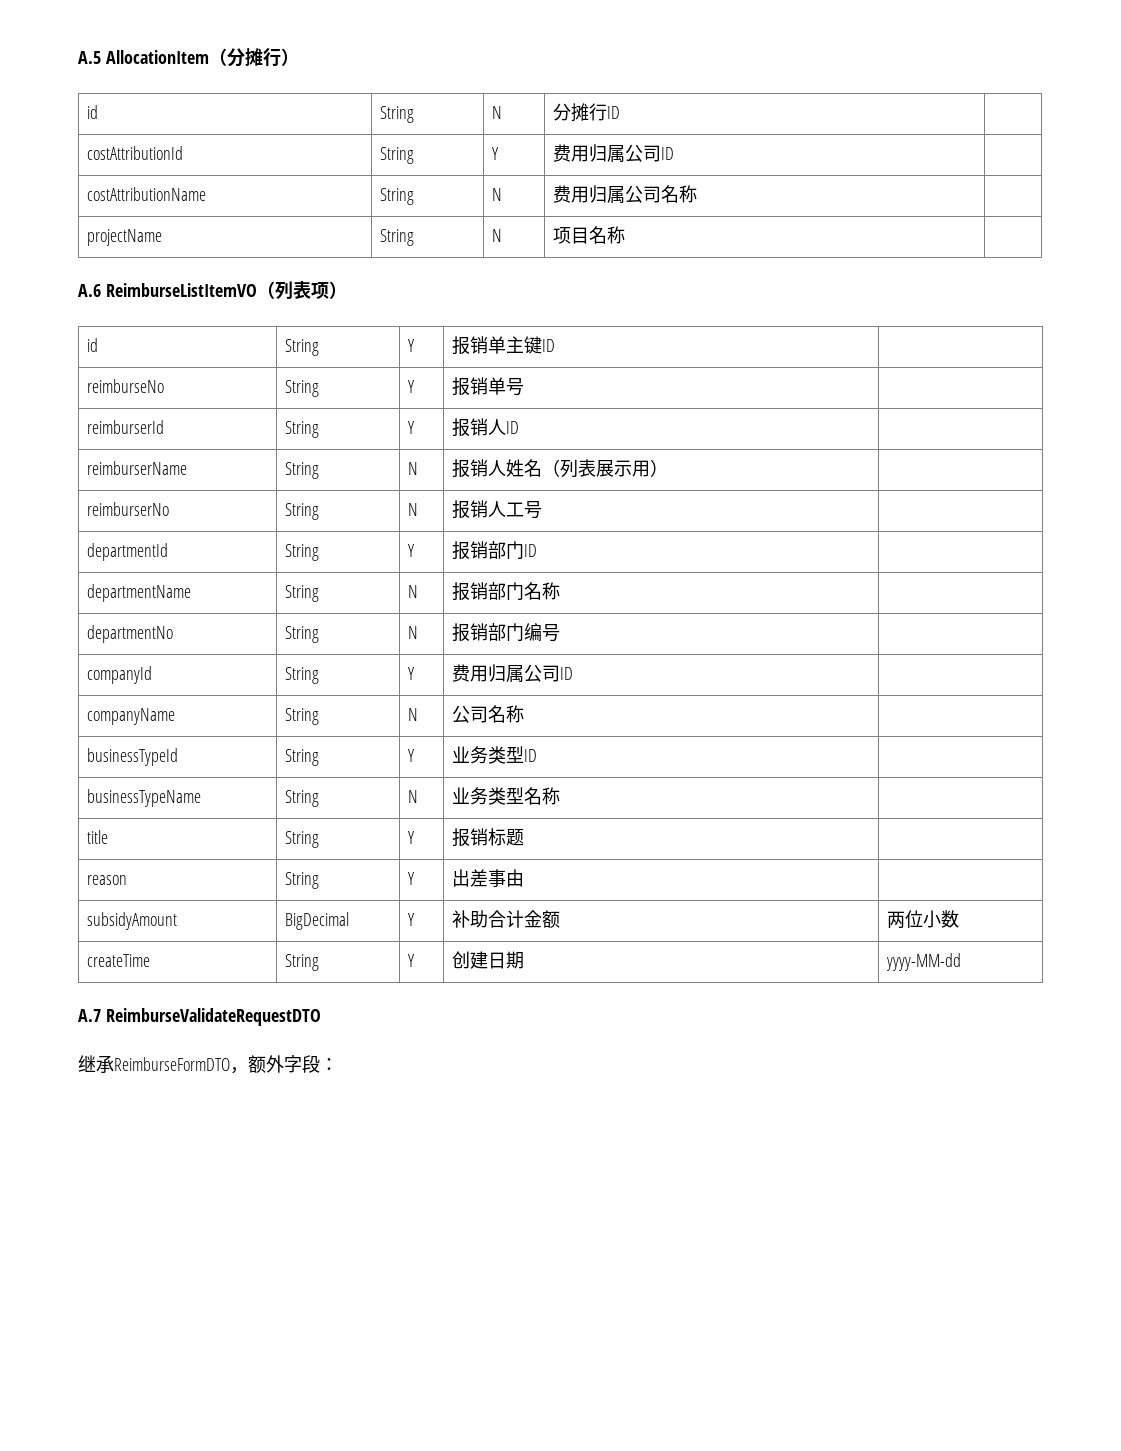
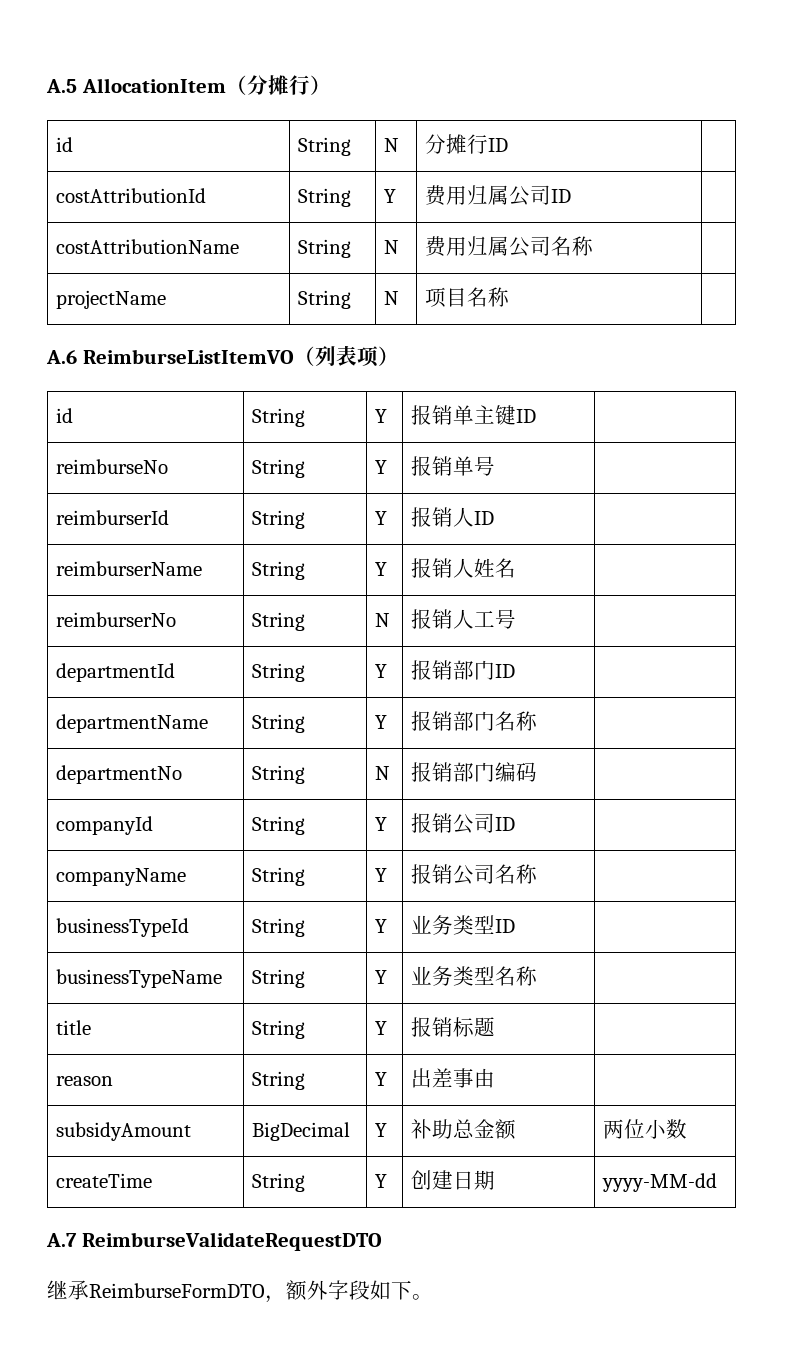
[407,462,418,475] N -> [374,562,387,576] Y
[541,459,668,478] （列表展示用） -> (516, 568) none
[407,585,418,598] N -> [374,715,387,729] Y
[541,624,560,642] 号 -> [515,762,537,782] 码
[451,664,524,682] 费用归属 -> [410,813,453,833] 报销
[407,708,418,721] N | -> [374,868,387,882] [410,864,453,884] Y | 报销
[407,790,418,803] N -> [374,970,387,984] Y
[487,910,524,928] 合计 -> [452,1119,474,1138] 总
[320,1058,338,1071] ： -> [370,1280,433,1300] 如下。

